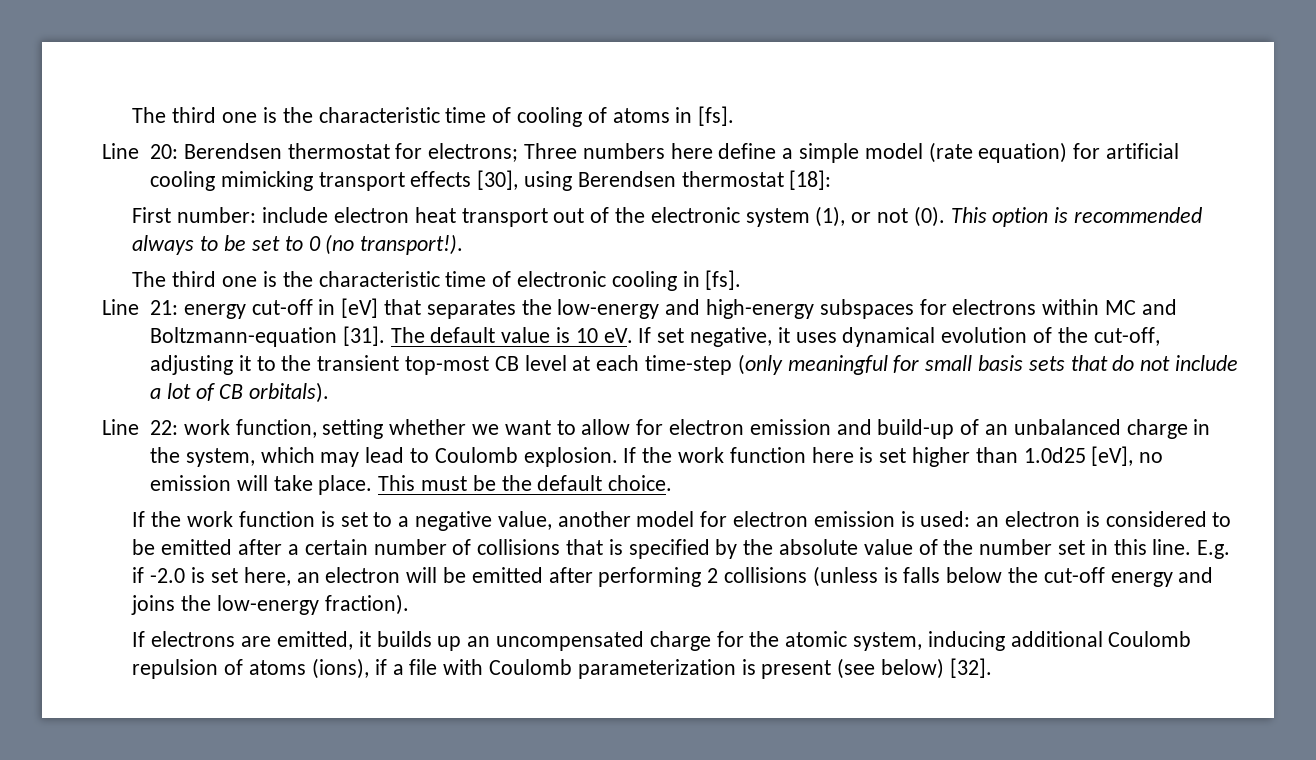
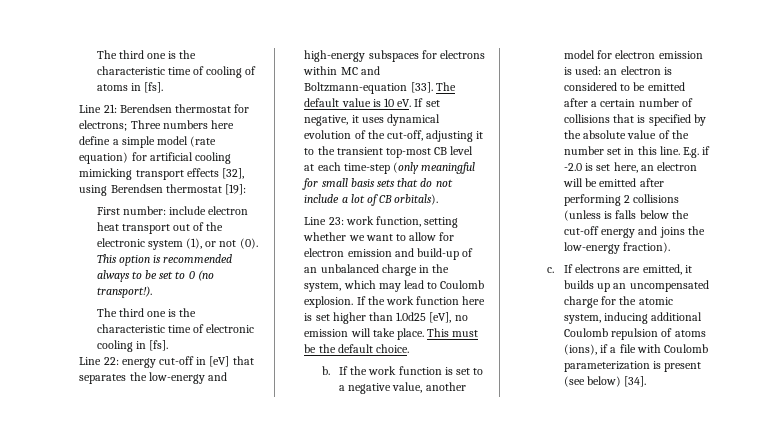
[149,144,178,159] 20: -> [103,104,117,113] 21:
[477,170,519,190] [30], -> [221,168,244,179] [32],
[789,170,832,190] [18]: -> [224,184,246,195] [19]:
[149,300,178,315] 21: -> [103,357,119,365] 22:
[342,326,385,346] [31]. -> [410,82,433,93] [33].
[149,420,178,435] 22: -> [328,217,344,225] 23:
(673, 483) none -> [321,366,330,375] b.
(409, 604) none -> [546,267,554,273] c.
[949,658,992,678] [32]. -> [624,376,647,387] [34].

